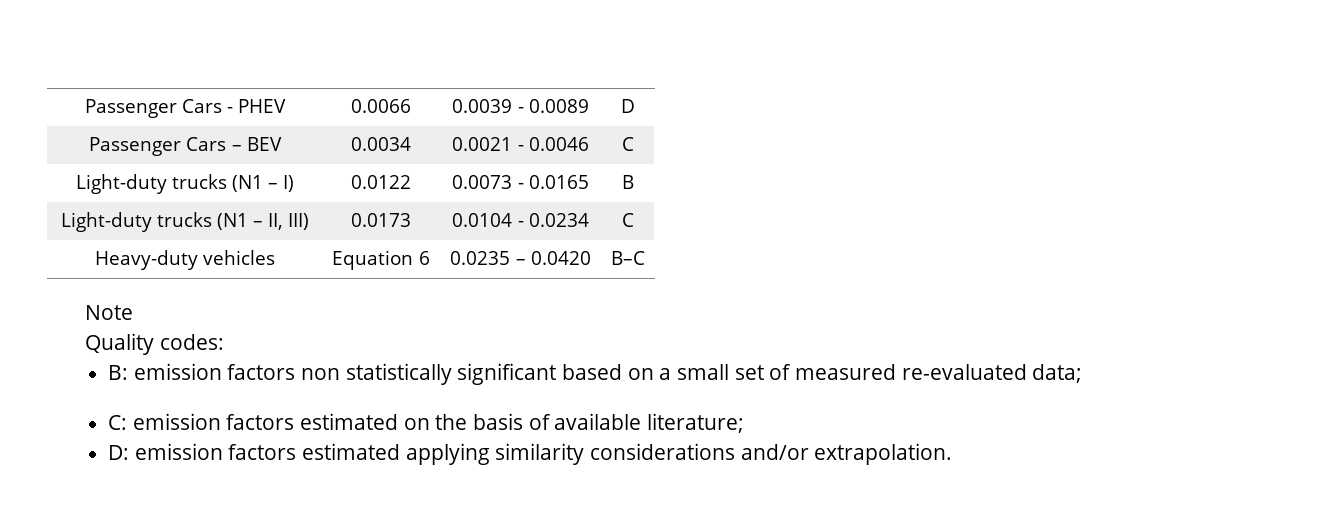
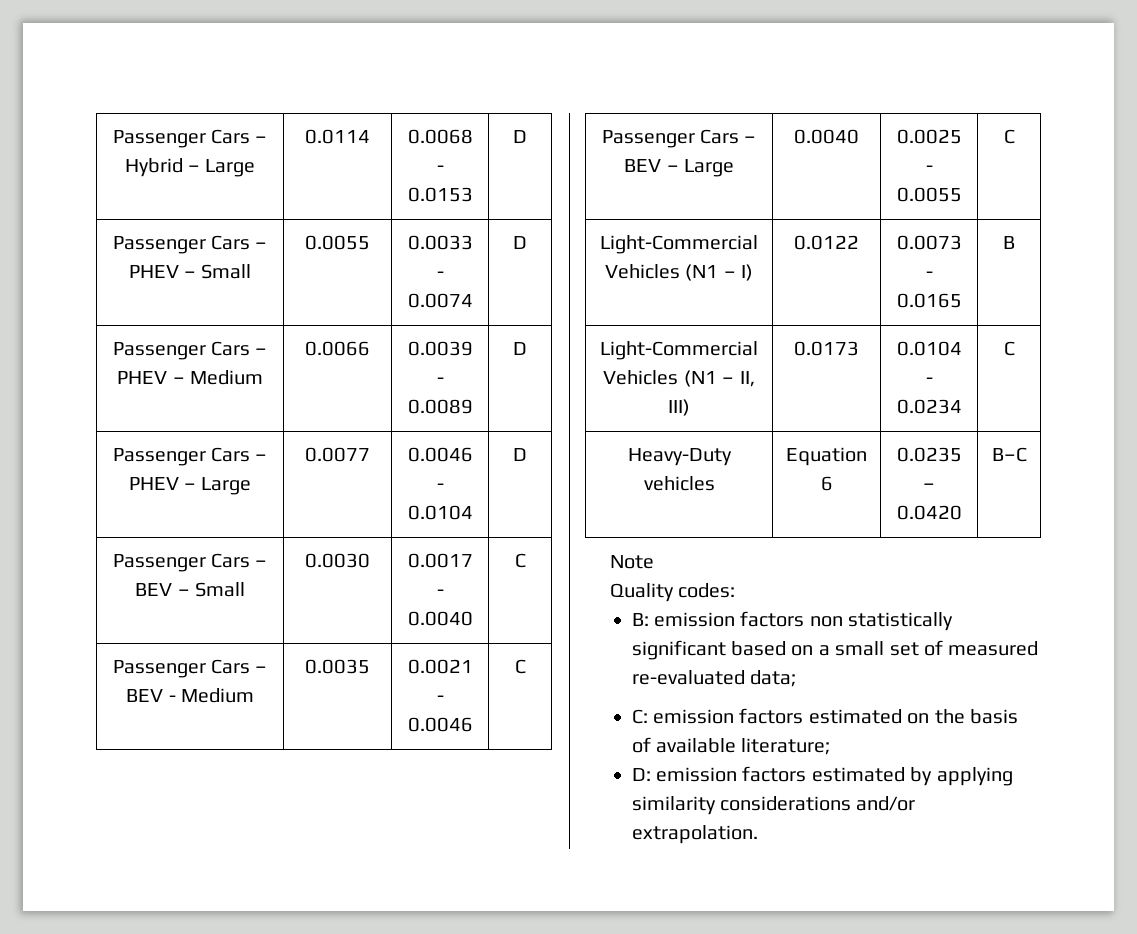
[84,99,287,118] Passenger Cars - PHEV -> [112,129,268,148] [124,158,256,177] [305,129,370,144] [407,129,473,144] [436,165,444,172] [407,187,473,202] [513,130,527,143] [112,235,268,254] [128,264,252,279] [305,235,370,250] [407,235,473,250] [436,271,444,278] [407,293,473,308] [513,236,527,249] [112,341,268,360] [117,370,263,385] Passenger Cars – Hybrid – Large | 0.0114 | 0.0068 - 0.0153 | D // Passenger Cars – PHEV – Small | 0.0055 | 0.0033 - 0.0074 | D // Passenger Cars – PHEV – Medium
[246,137,282,151] [351,137,411,151] [452,137,589,151] [622,137,634,151] [75,174,227,194] BEV | 0.0034 | 0.0021 - 0.0046 | C // Light-duty trucks -> [128,477,252,495] [305,447,370,462] [407,447,473,462] [436,483,444,490] [407,505,473,520] [513,448,527,461] [112,553,268,572] [135,582,245,597] [305,553,370,568] [407,553,473,568] [436,589,444,596] [407,611,473,626] [514,553,526,568] [112,659,268,678] [126,688,254,703] [305,659,370,674] [407,659,473,674] [436,695,444,702] [407,717,473,732] [514,659,526,674] [601,129,757,148] [624,159,734,177] [794,129,859,144] [896,129,962,144] [925,165,933,172] [896,187,962,202] [1003,129,1015,144] [600,235,758,254] [604,264,680,279] PHEV – Large | 0.0077 | 0.0046 - 0.0104 | D // Passenger Cars – BEV – Small | 0.0030 | 0.0017 - 0.0040 | C // Passenger Cars – BEV - Medium | 0.0035 | 0.0021 - 0.0046 | C // Passenger Cars – BEV – Large | 0.0040 | 0.0025 - 0.0055 | C // Light-Commercial Vehicles
[60,212,212,232] Light-duty trucks -> [600,341,758,360] [603,370,679,385] Light-Commercial Vehicles
[94,250,198,270] Heavy-duty -> [627,448,732,466] Heavy-Duty
(401, 451) none -> [910,767,933,786] by

